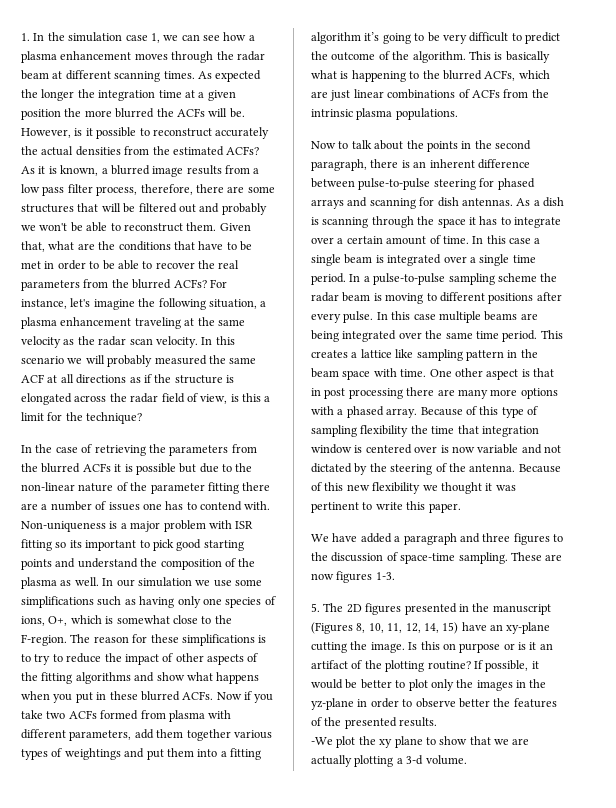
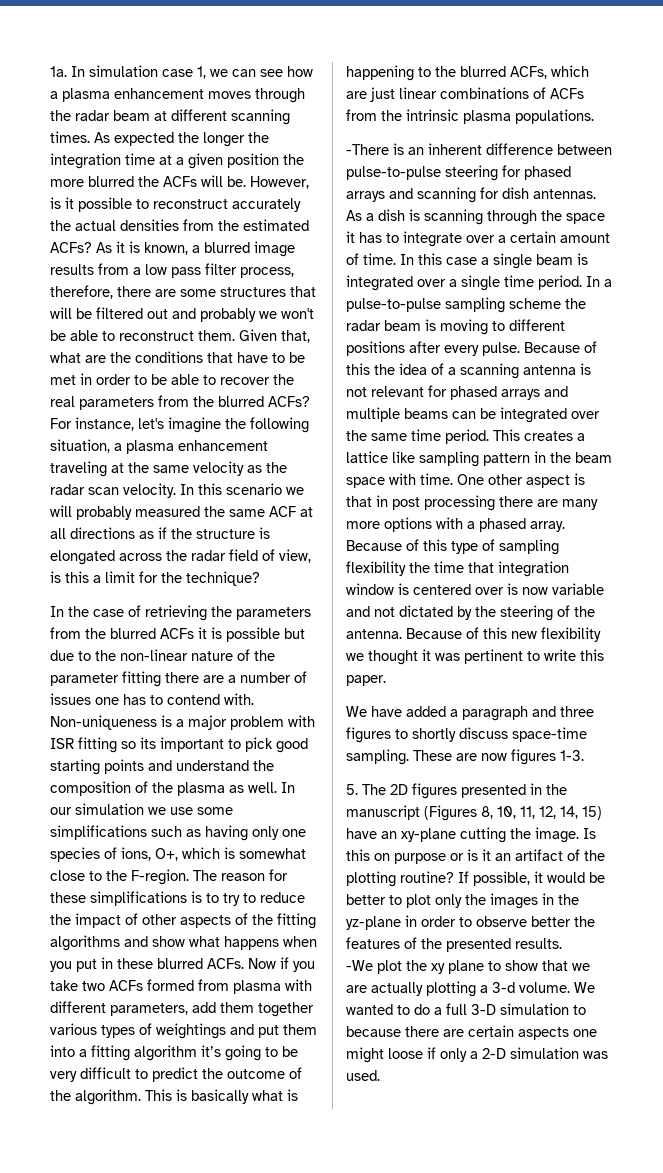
[21,32,65,41] 1. In the -> [50,66,85,77] 1a. In
[311,140,531,152] [311,159,399,171] Now to talk about the points in the second paragraph, there -> [346,144,389,155] -There
[376,311,538,323] [311,330,339,342] In this case multiple beams are being -> [524,341,597,353] [346,363,591,379] [346,385,568,400] [346,407,496,422] Because of this the idea of a scanning antenna is not relevant for phased arrays and multiple beams can be
[311,552,398,562] the discussion of -> [412,727,508,742] shortly discuss
(467, 760) none -> [574,982,595,993] [346,1003,586,1015] [346,1025,597,1040] [346,1047,608,1063] [346,1070,380,1081] We wanted to do a full 3-D simulation to because there are certain aspects one might loose if only a 2-D simulation was used.

